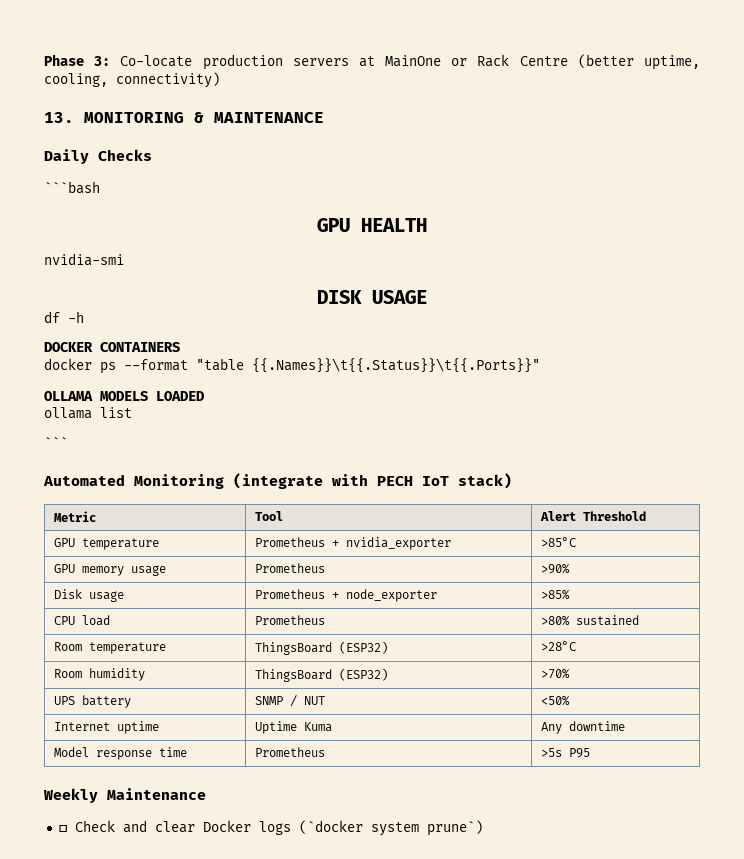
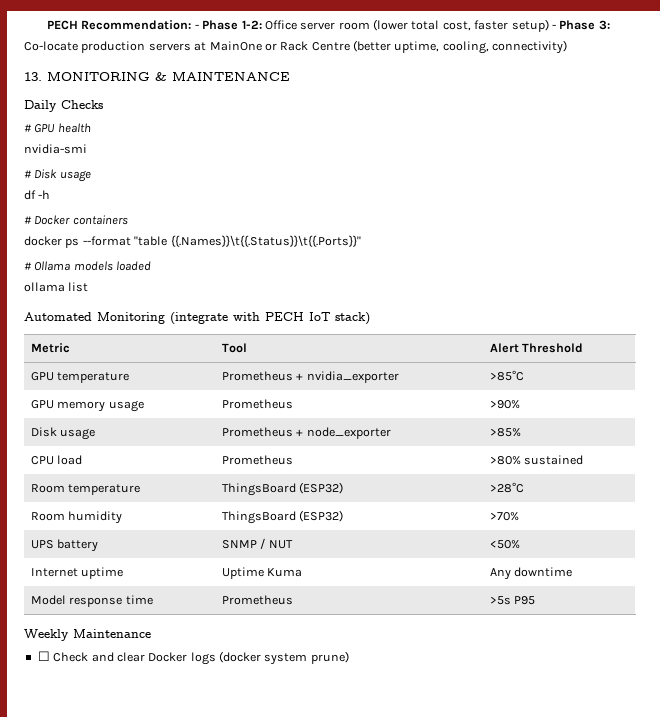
(44, 60) none -> [47,19,556,32] PECH Recommendation: - Phase 1-2: Office server room (lower total cost, faster setup) -
[44,181,100,194] [317,218,427,232] [44,253,124,266] [317,290,427,304] ```bash // GPU HEALTH // nvidia-smi // DISK USAGE -> [24,123,91,133] [24,144,87,154] [24,169,91,182] # GPU health // nvidia-smi // # Disk usage
[44,342,180,352] DOCKER CONTAINERS -> [24,215,128,225] # Docker containers
[44,391,204,401] OLLAMA MODELS LOADED -> [24,261,152,271] # Ollama models loaded
[44,437,68,448] // ``` -> (89, 287) none
[298,820,483,836] (`docker system prune`) -> [219,651,349,665] (docker system prune)

